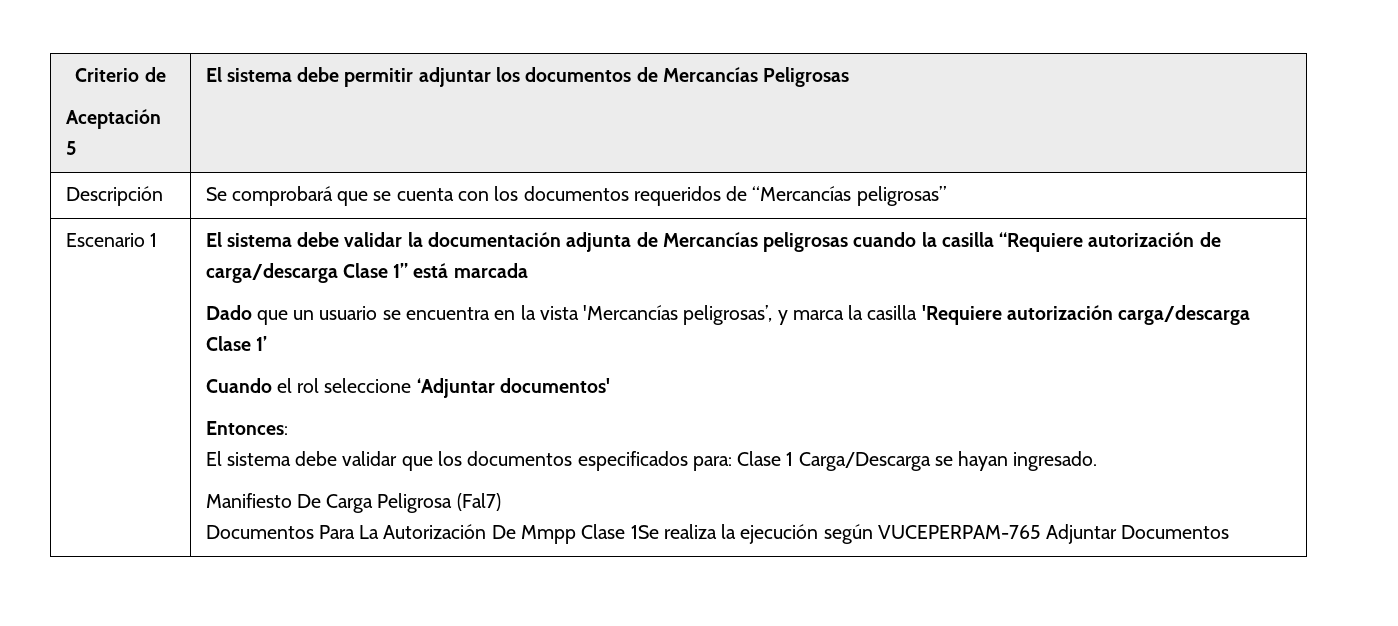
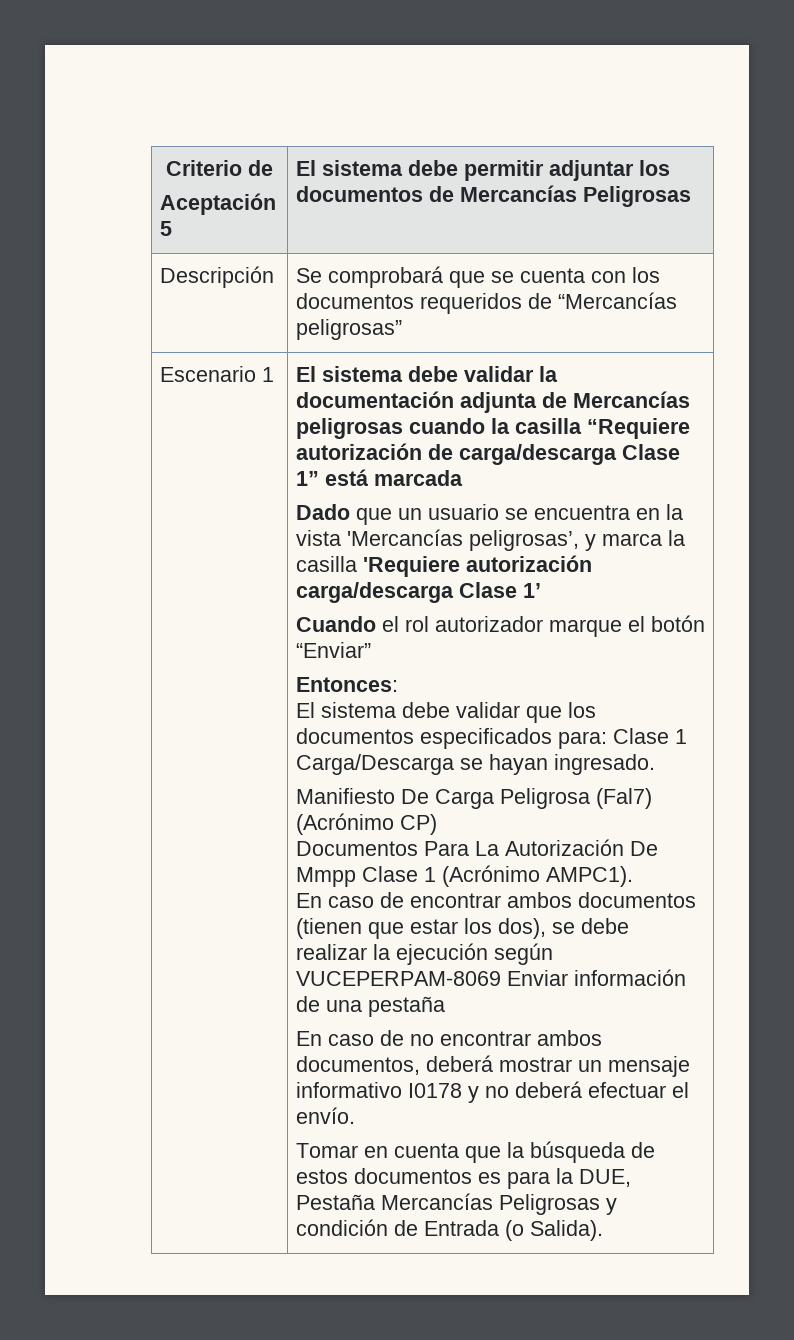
[324,378,610,398] seleccione ‘Adjuntar documentos' -> [434,615,705,637] [295,642,371,658] autorizador marque el botón “Enviar”
(501, 502) none -> [295,813,437,835] (Acrónimo CP)
[630,524,1230,544] 1Se realiza la ejecución según VUCEPERPAM-765 Adjuntar Documentos -> [423,865,633,887] [295,892,696,908] [295,918,629,939] [295,943,553,965] [295,969,686,986] [295,996,445,1017] [295,1030,602,1046] [295,1055,690,1077] [295,1081,689,1103] [295,1107,355,1124] [295,1141,655,1163] [295,1168,631,1189] [295,1193,617,1215] [295,1219,603,1241] 1 (Acrónimo AMPC1). // En caso de encontrar ambos documentos (tienen que estar los dos), se debe realizar la ejecución según VUCEPERPAM-8069 Enviar información de una pestaña // En caso de no encontrar ambos documentos, deberá mostrar un mensaje informativo I0178 y no deberá efectuar el envío. // Tomar en cuenta que la búsqueda de estos documentos es para la DUE, Pestaña Mercancías Peligrosas y condición de Entrada (o Salida).

